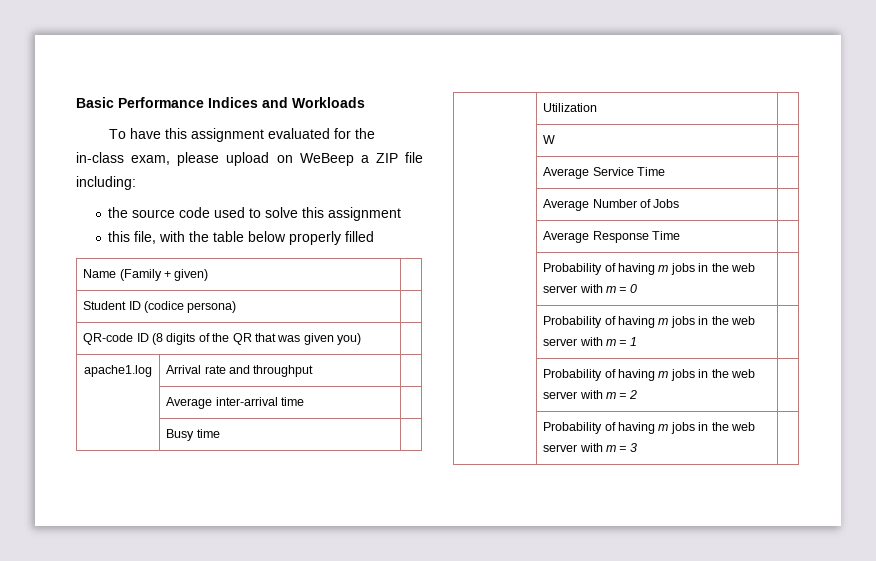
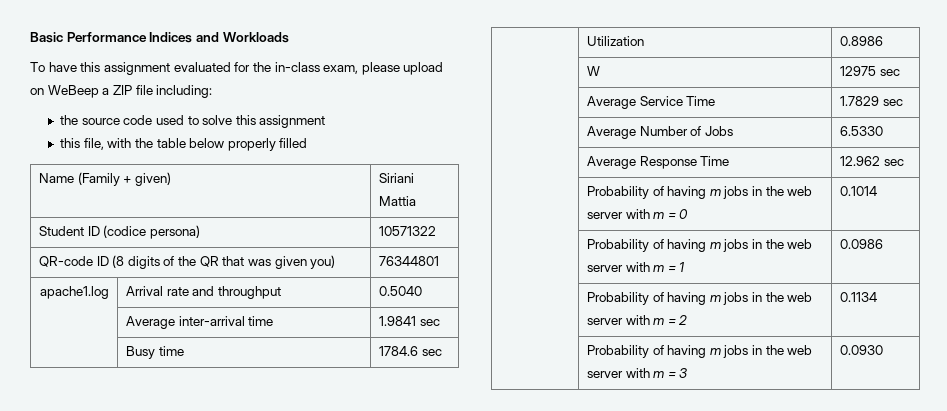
(209, 275) none -> [378,173,414,183] [378,196,416,206] Siriani Mattia
(237, 307) none -> [378,226,436,236] 10571322
(362, 339) none -> [378,256,439,266] 76344801
(314, 371) none -> [378,286,422,296] 0.5040
(305, 401) none -> [378,316,440,326] 1.9841 sec
(220, 433) none -> [378,346,442,356] 1784.6 sec
(598, 107) none -> [839,36,883,46] 0.8986
(556, 139) none -> [839,66,900,76] 12975 sec
(666, 171) none -> [839,96,903,106] 1.7829 sec
(680, 203) none -> [839,126,883,136] 6.5330
(681, 235) none -> [839,156,904,166] 12.962 sec
(637, 288) none -> [839,186,877,196] 0.1014
(637, 341) none -> [839,239,883,249] 0.0986
(637, 394) none -> [839,292,877,302] 0.1134
(637, 447) none -> [839,345,883,355] 0.0930

